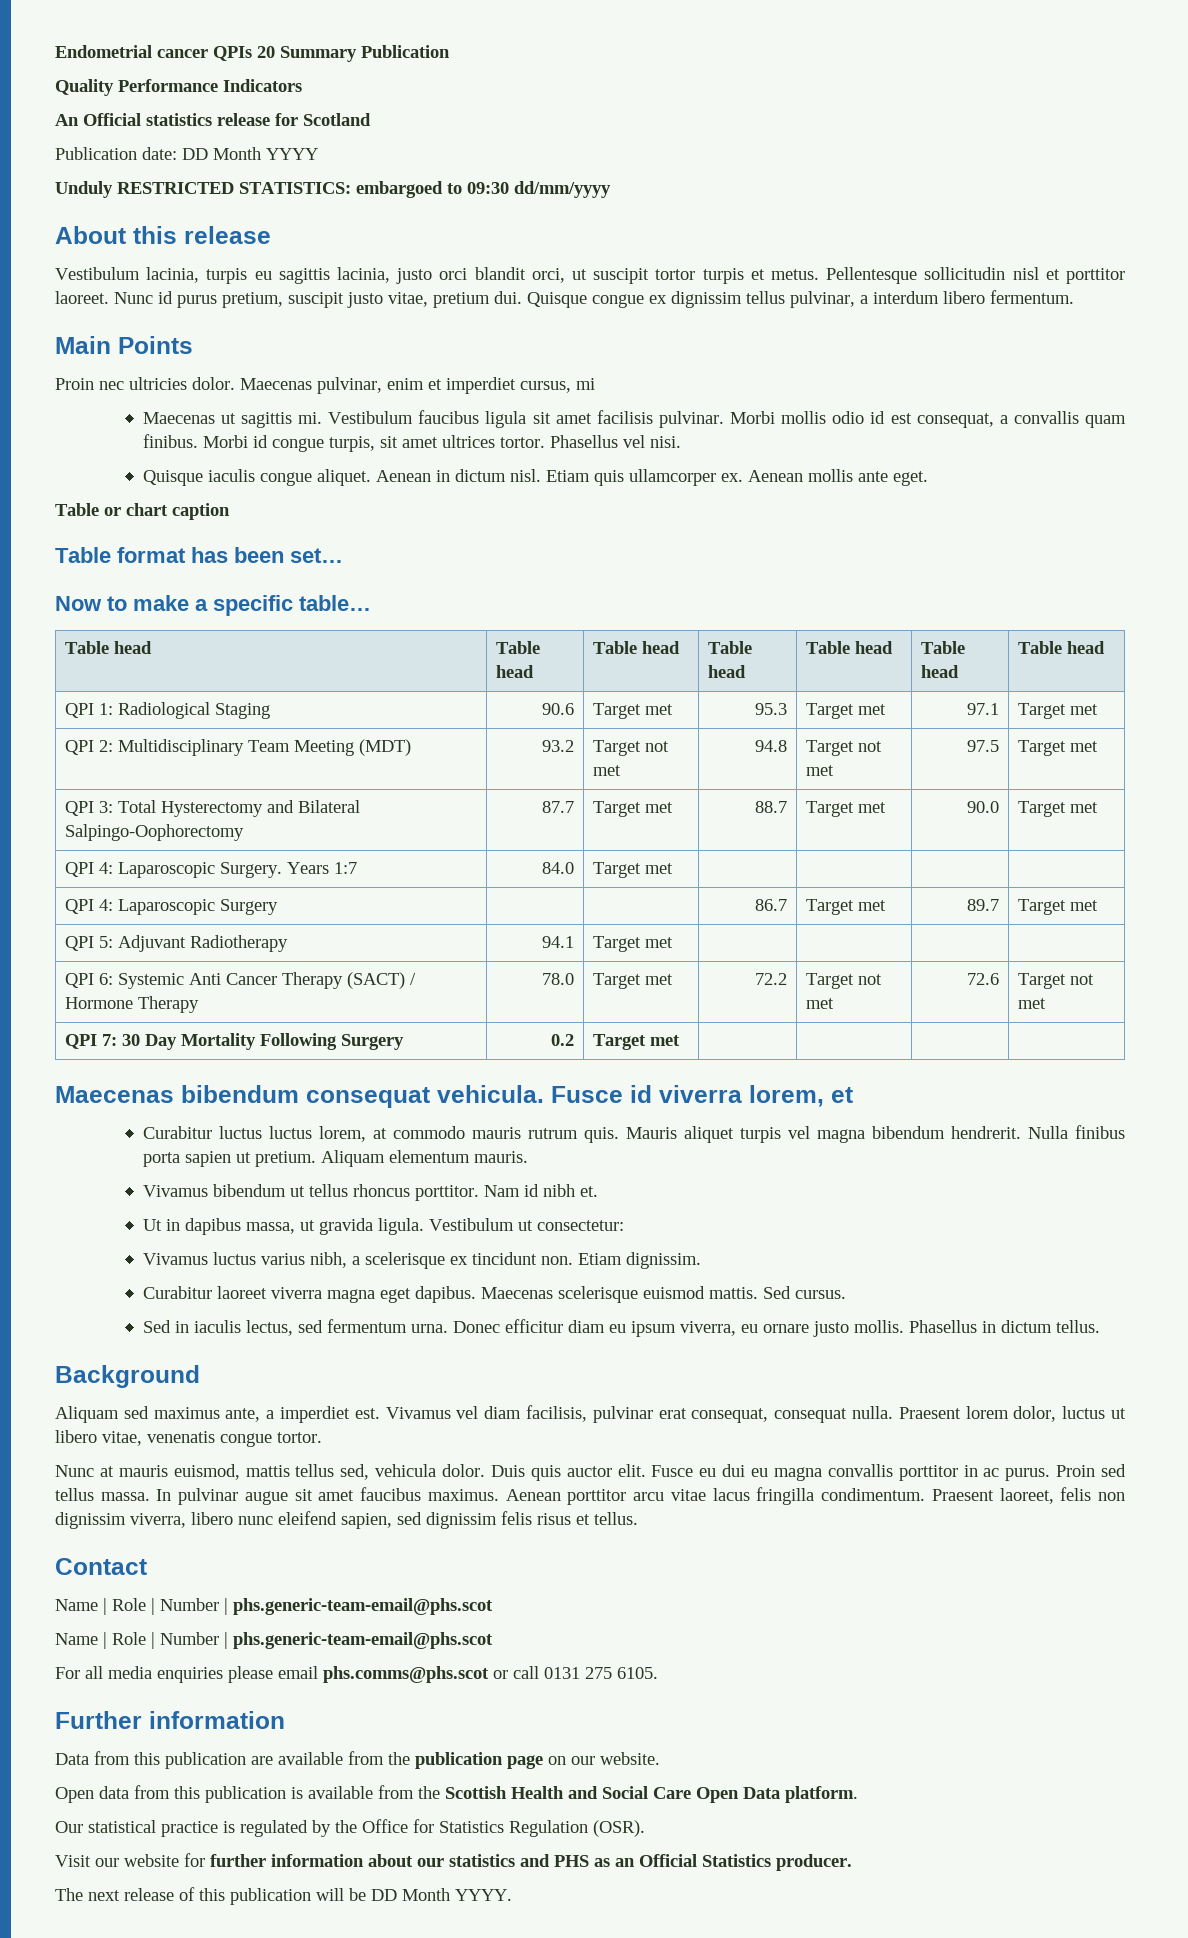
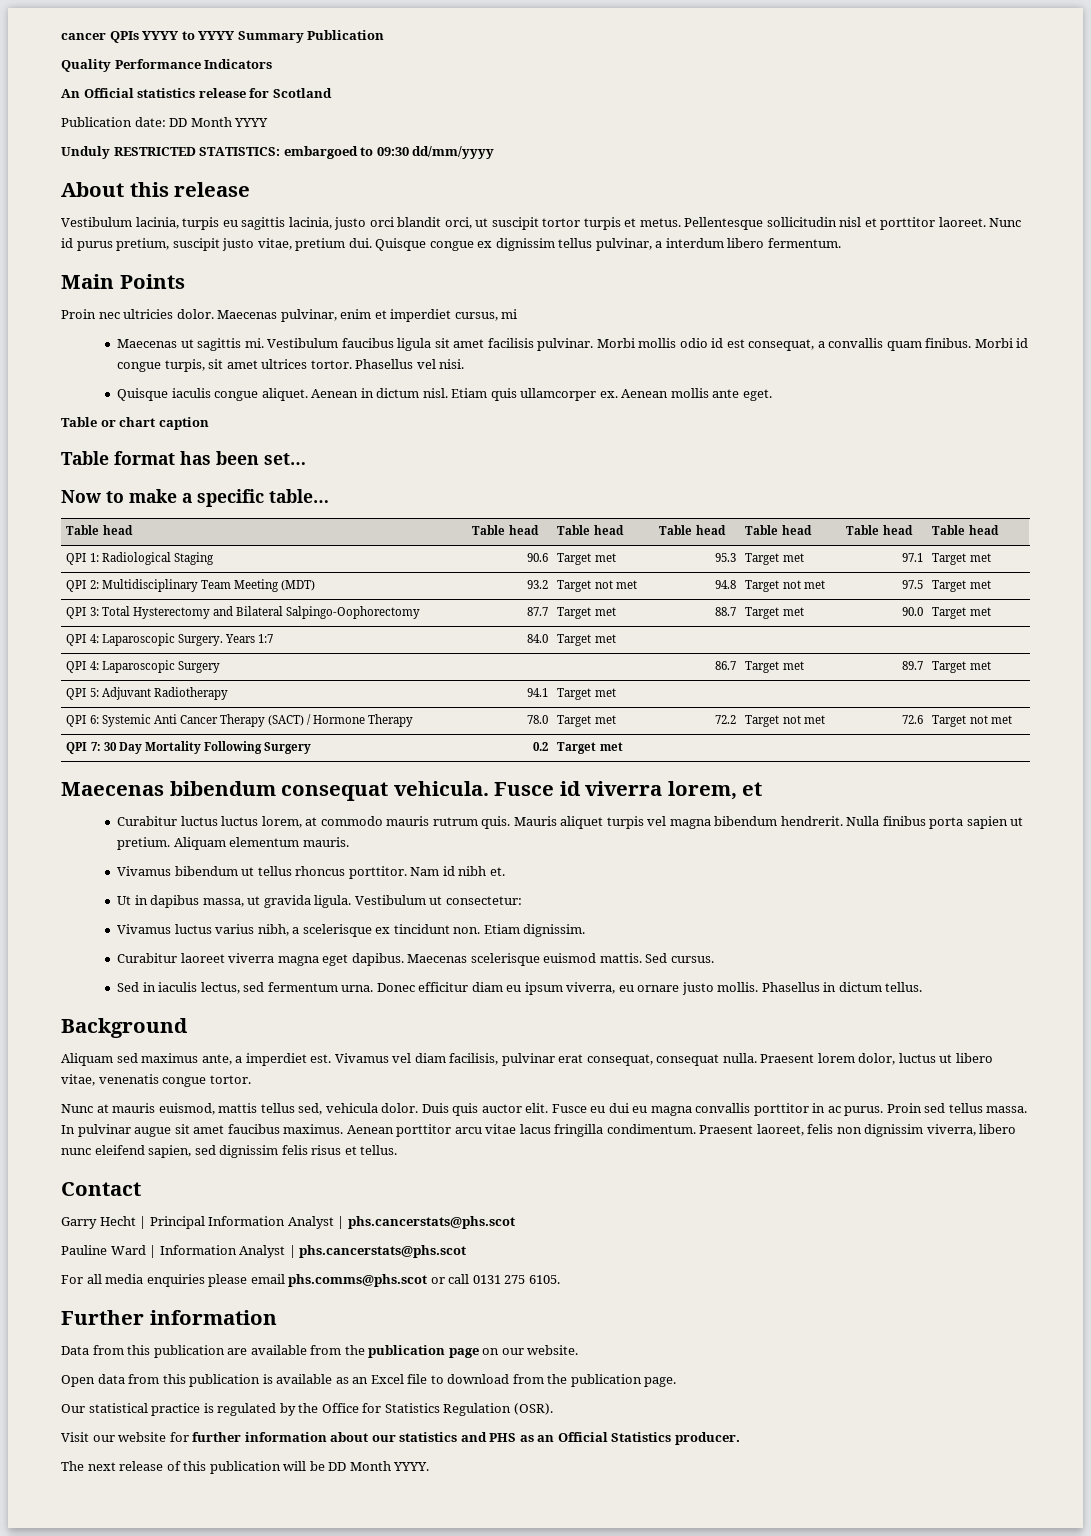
[55,45,152,58] Endometrial -> (61, 36) none
[257,46,275,58] 20 -> [142,31,236,40] YYYY to YYYY
[55,1598,493,1615] [55,1632,493,1649] Name | Role | Number | phs.generic-team-email@phs.scot // Name | Role | Number | phs.generic-team-email@phs.scot -> [61,1216,515,1229] [61,1245,467,1258] Garry Hecht | Principal Information Analyst | phs.cancerstats@phs.scot // Pauline Ward | Information Analyst | phs.cancerstats@phs.scot
[378,1785,858,1803] from the Scottish Health and Social Care Open Data platform. -> [335,1374,677,1387] as an Excel file to download from the publication page.

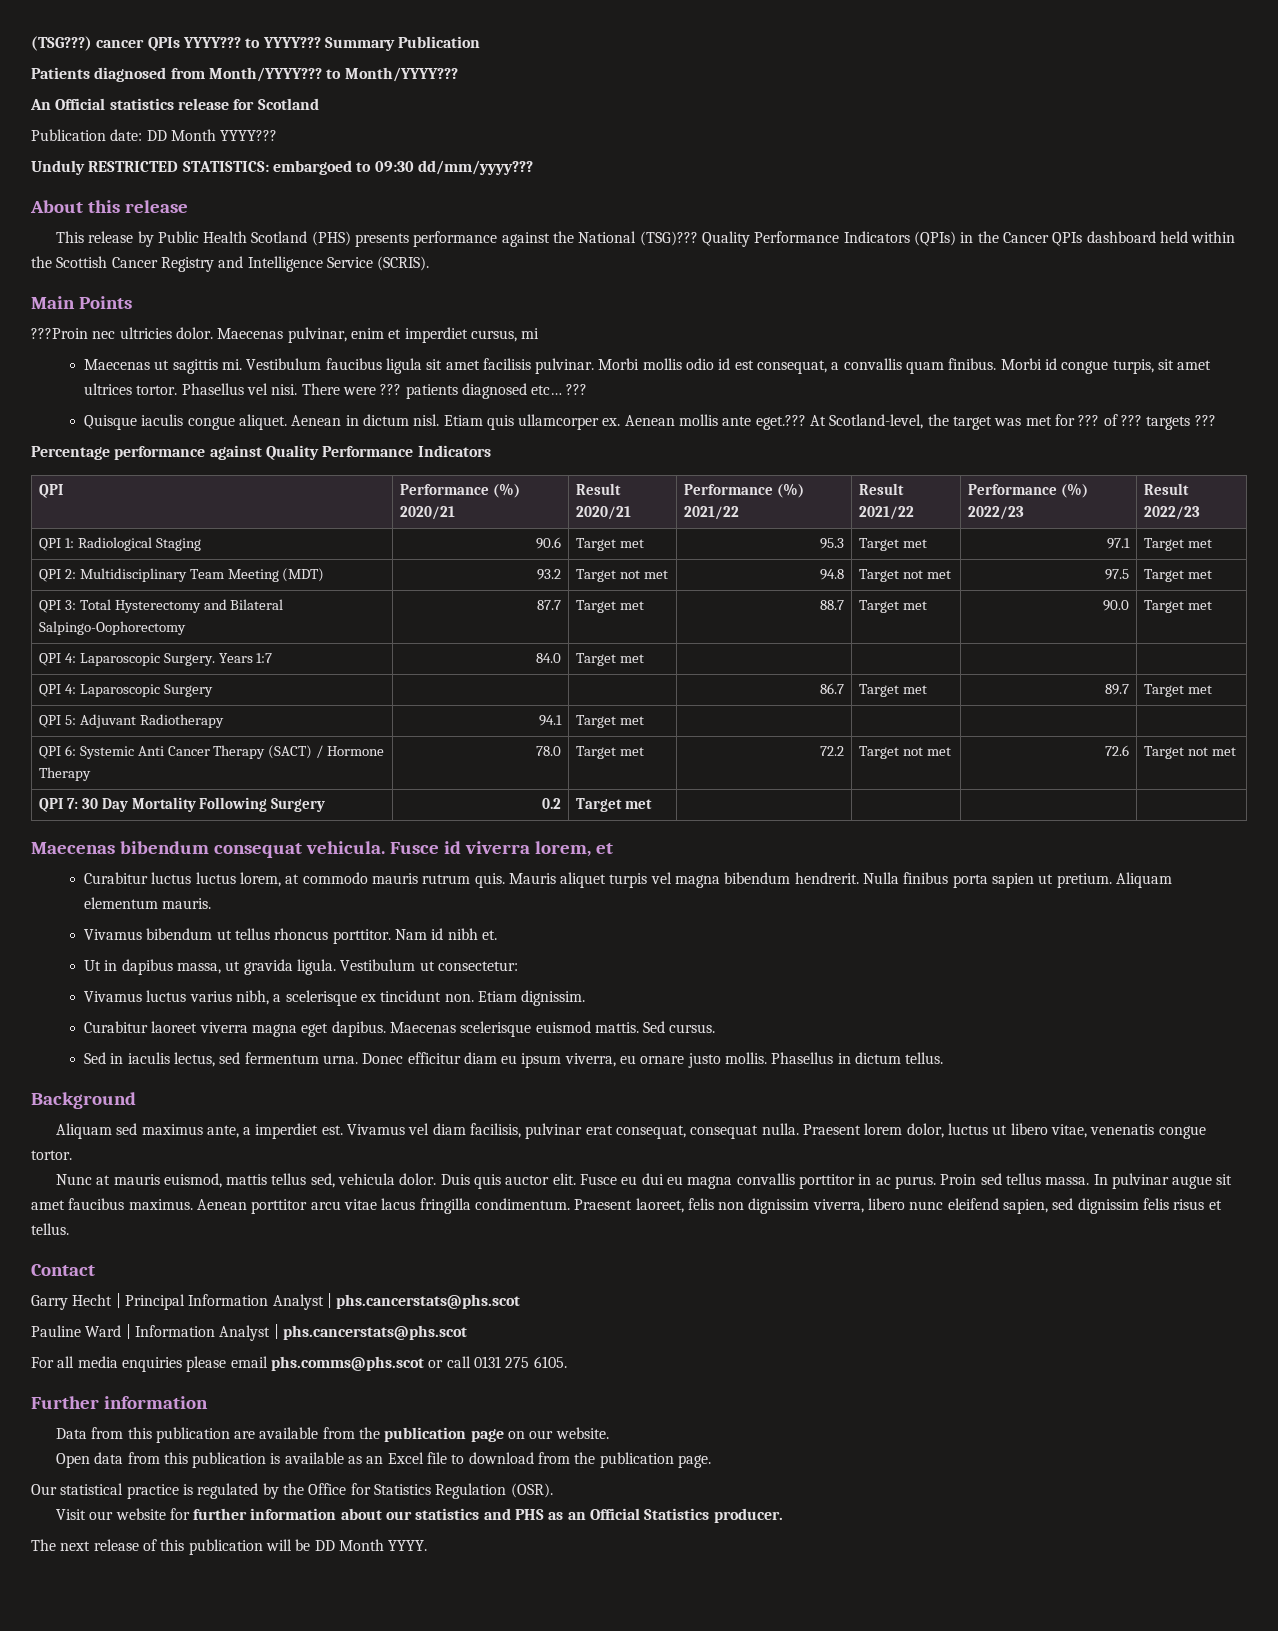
(61, 36) none -> [31,36,92,51] (TSG???)
[142,31,236,40] YYYY to YYYY -> [182,37,321,48] YYYY??? to YYYY???
[61,59,273,72] Quality Performance Indicators -> [31,67,458,82] Patients diagnosed from Month/YYYY??? to Month/YYYY???
[234,118,269,127] YYYY -> [220,130,278,141] YYYY???
[412,146,495,159] dd/mm/yyyy -> [417,160,533,175] dd/mm/yyyy???
[61,217,1022,230] [61,238,841,251] Vestibulum lacinia, turpis eu sagittis lacinia, justo orci blandit orci, ut suscipit tortor turpis et metus. Pellentesque sollicitudin nisl et porttitor laoreet. Nunc id purus pretium, suscipit justo vitae, pretium dui. Quisque congue ex dignissim tellus pulvinar, a interdum libero fermentum. -> [55,231,1236,247] [31,256,430,272] This release by Public Health Scotland (PHS) presents performance against the National (TSG)??? Quality Performance Indicators (QPIs) in the Cancer QPIs dashboard held within the Scottish Cancer Registry and Intelligence Service (SCRIS).
[61,309,96,319] Proin -> [31,328,88,339] ???Proin
(465, 364) none -> [301,383,588,399] There were ??? patients diagnosed etc… ???
[742,389,772,401] [61,417,209,430] [61,451,306,465] [61,489,329,507] [66,525,133,535] [472,525,539,535] [557,525,624,535] [659,525,726,535] [745,525,812,535] [846,525,913,535] [932,525,999,535] eget. // Table or chart caption // Table format has been set… // Now to make a specific table… // Table head | Table head | Table head | Table head | Table head | Table head | Table head -> [755,414,1216,430] [31,445,491,460] [38,484,63,498] [399,483,520,498] [399,506,455,520] [575,483,621,495] [575,506,631,520] [683,483,804,498] [683,506,739,520] [858,483,904,495] [858,506,914,520] [967,483,1088,498] [967,506,1024,520] [1143,483,1189,495] [1143,506,1200,520] eget.??? At Scotland-level, the target was met for ??? of ??? targets ??? // Percentage performance against Quality Performance Indicators // QPI | Performance (%) 2020/21 | Result 2020/21 | Performance (%) 2021/22 | Result 2021/22 | Performance (%) 2022/23 | Result 2022/23

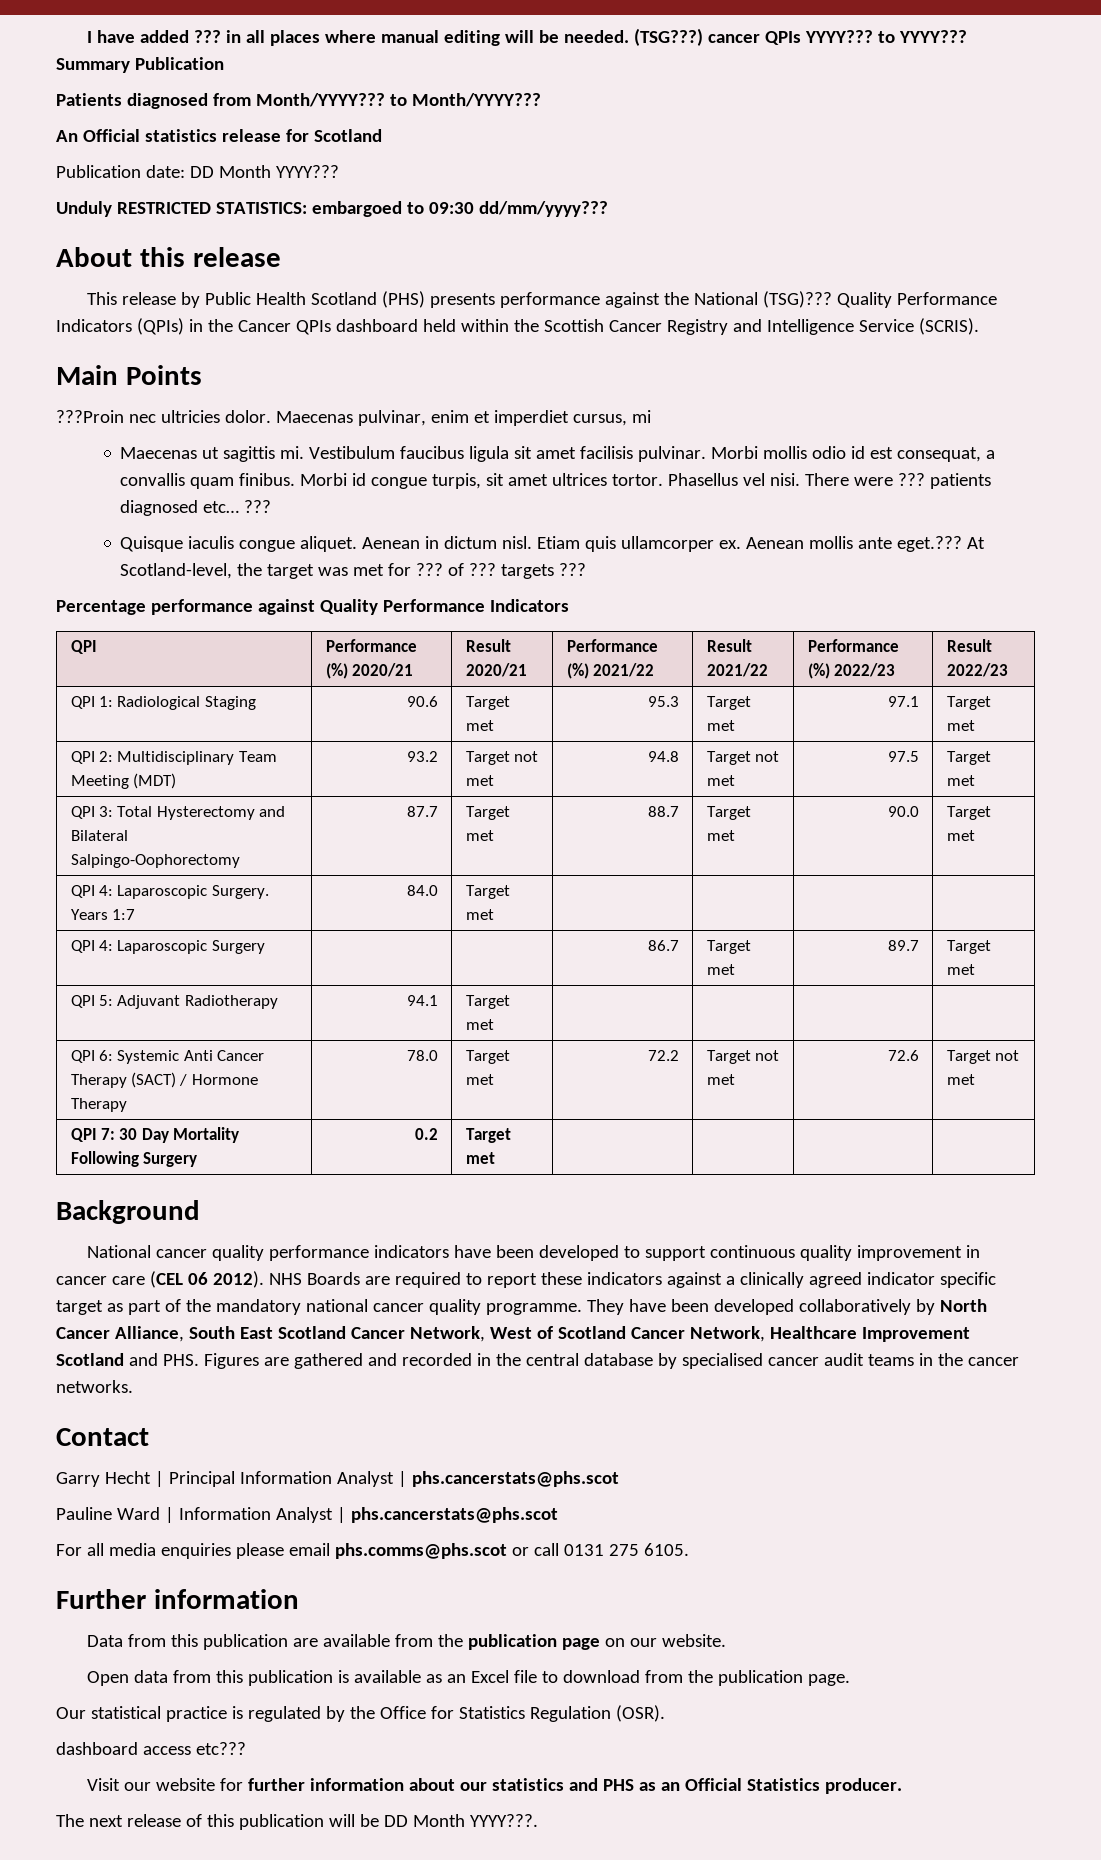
(31, 43) none -> [86,30,629,46] I have added ??? in all places where manual editing will be needed.
[31,841,613,858] [83,872,1173,888] [83,897,212,909] [83,928,497,944] [83,959,518,975] [83,990,586,1006] [83,1021,716,1037] [83,1052,944,1068] [31,1092,136,1109] [55,1123,1206,1139] [31,1150,72,1160] [55,1173,1233,1189] [31,1198,1222,1214] [31,1223,69,1235] Maecenas bibendum consequat vehicula. Fusce id viverra lorem, et // Curabitur luctus luctus lorem, at commodo mauris rutrum quis. Mauris aliquet turpis vel magna bibendum hendrerit. Nulla finibus porta sapien ut pretium. Aliquam elementum mauris. // Vivamus bibendum ut tellus rhoncus porttitor. Nam id nibh et. // Ut in dapibus massa, ut gravida ligula. Vestibulum ut consectetur: // Vivamus luctus varius nibh, a scelerisque ex tincidunt non. Etiam dignissim. // Curabitur laoreet viverra magna eget dapibus. Maecenas scelerisque euismod mattis. Sed cursus. // Sed in iaculis lectus, sed fermentum urna. Donec efficitur diam eu ipsum viverra, eu ornare justo mollis. Phasellus in dictum tellus. // Background // Aliquam sed maximus ante, a imperdiet est. Vivamus vel diam facilisis, pulvinar erat consequat, consequat nulla. Praesent lorem dolor, luctus ut libero vitae, venenatis congue tortor. // Nunc at mauris euismod, mattis tellus sed, vehicula dolor. Duis quis auctor elit. Fusce eu dui eu magna convallis porttitor in ac purus. Proin sed tellus massa. In pulvinar augue sit amet faucibus maximus. Aenean porttitor arcu vitae lacus fringilla condimentum. Praesent laoreet, felis non dignissim viverra, libero nunc eleifend sapien, sed dignissim felis risus et tellus. -> [56,1200,200,1224] [86,1245,980,1261] [56,1271,996,1288] [56,1299,987,1315] [56,1326,970,1342] [56,1353,1019,1369] [56,1380,133,1393] Background // National cancer quality performance indicators have been developed to support continuous quality improvement in cancer care (CEL 06 2012). NHS Boards are required to report these indicators against a clinically agreed indicator specific target as part of the mandatory national cancer quality programme. They have been developed collaboratively by North Cancer Alliance, South East Scotland Cancer Network, West of Scotland Cancer Network, Healthcare Improvement Scotland and PHS. Figures are gathered and recorded in the central database by specialised cancer audit teams in the cancer networks.
(553, 1490) none -> [56,1742,246,1755] // dashboard access etc???
[388,1540,428,1551] YYYY. -> [469,1814,538,1827] YYYY???.

